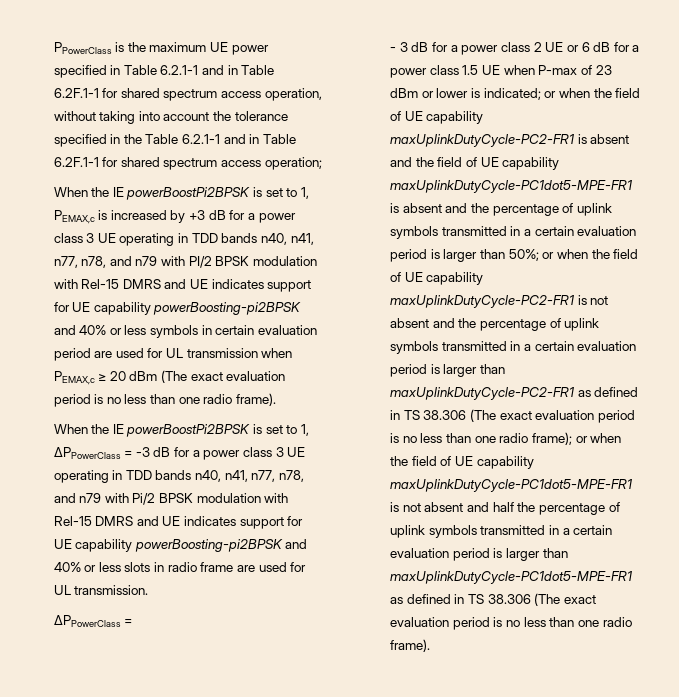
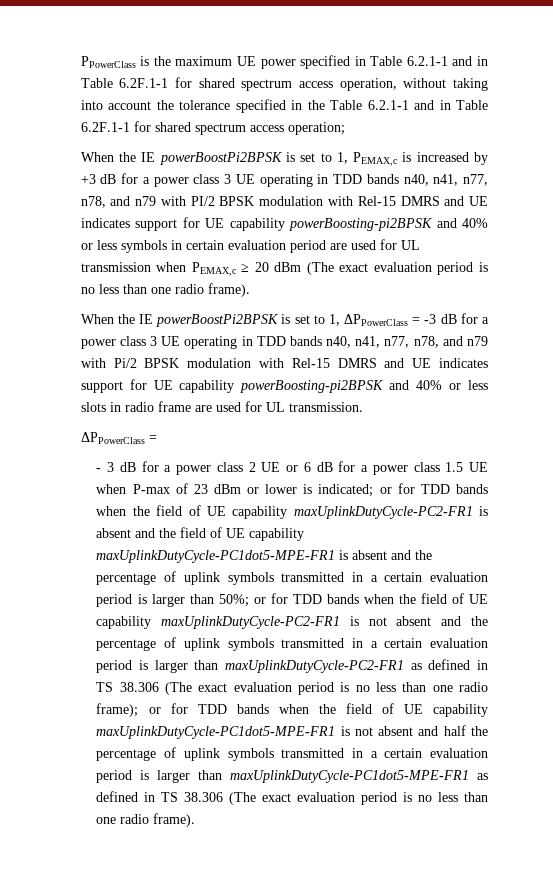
(557, 94) none -> [397,483,488,494] for TDD bands
(555, 255) none -> [270,593,359,604] for TDD bands
(588, 439) none -> [170,703,269,714] for TDD bands

